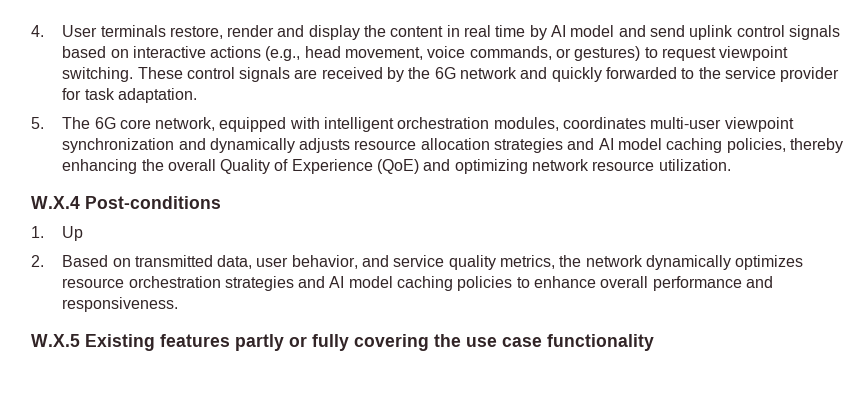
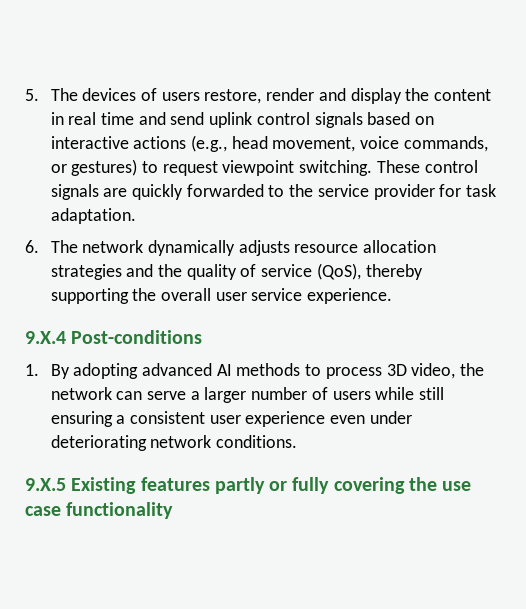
[31,25,166,37] 4. User terminals -> [25,88,200,101] 5. The devices of users
[529,25,615,40] by AI model -> (135, 118) none
[321,67,548,82] received by the 6G network and -> (128, 192) none
[31,117,794,132] [62,138,206,153] 5. The 6G core network, equipped with intelligent orchestration modules, coordinates multi-user viewpoint synchronization and -> [25,240,144,253] 6. The network
[598,138,844,153] [62,159,731,174] [31,196,221,209] [31,226,84,241] [31,255,804,270] [62,276,774,291] [62,297,179,312] [31,334,80,347] AI model caching policies, thereby enhancing the overall Quality of Experience (QoE) and optimizing network resource utilization. // W.X.4 Post-conditions // 1. Up // 2. Based on transmitted data, user behavior, and service quality metrics, the network dynamically optimizes resource orchestration strategies and AI model caching policies to enhance overall performance and responsiveness. // W.X.5 -> [158,263,423,280] [50,288,393,304] [25,330,203,344] [25,363,485,379] [50,387,445,403] [50,411,412,427] [50,435,298,451] [25,478,66,491] the quality of service (QoS), thereby supporting the overall user service experience. // 9.X.4 Post-conditions // 1. By adopting advanced AI methods to process 3D video, the network can serve a larger number of users while still ensuring a consistent user experience even under deteriorating network conditions. // 9.X.5

